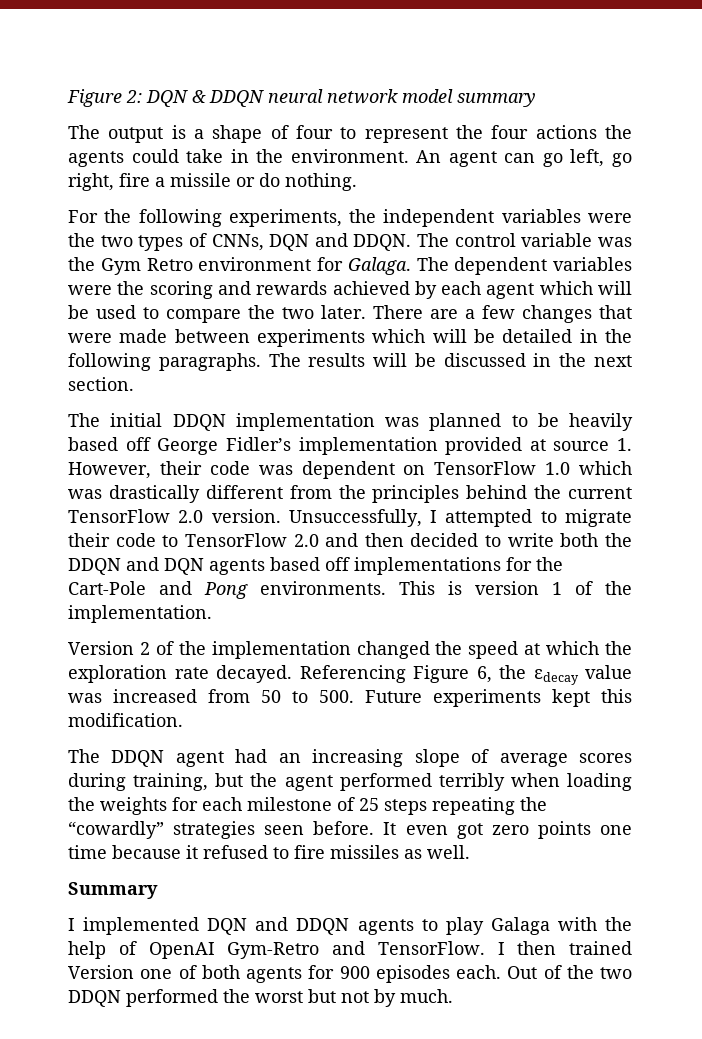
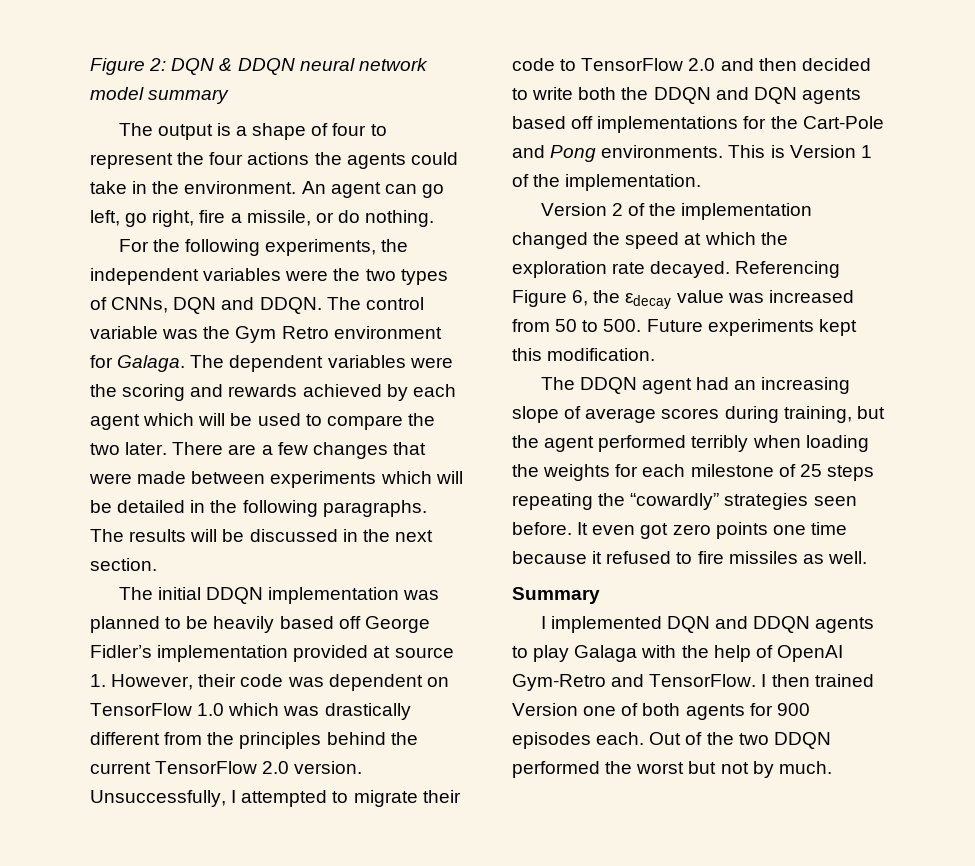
[170,173,231,187] missile -> [246,210,311,226] missile,
[475,581,539,595] version -> [789,145,856,158] Version

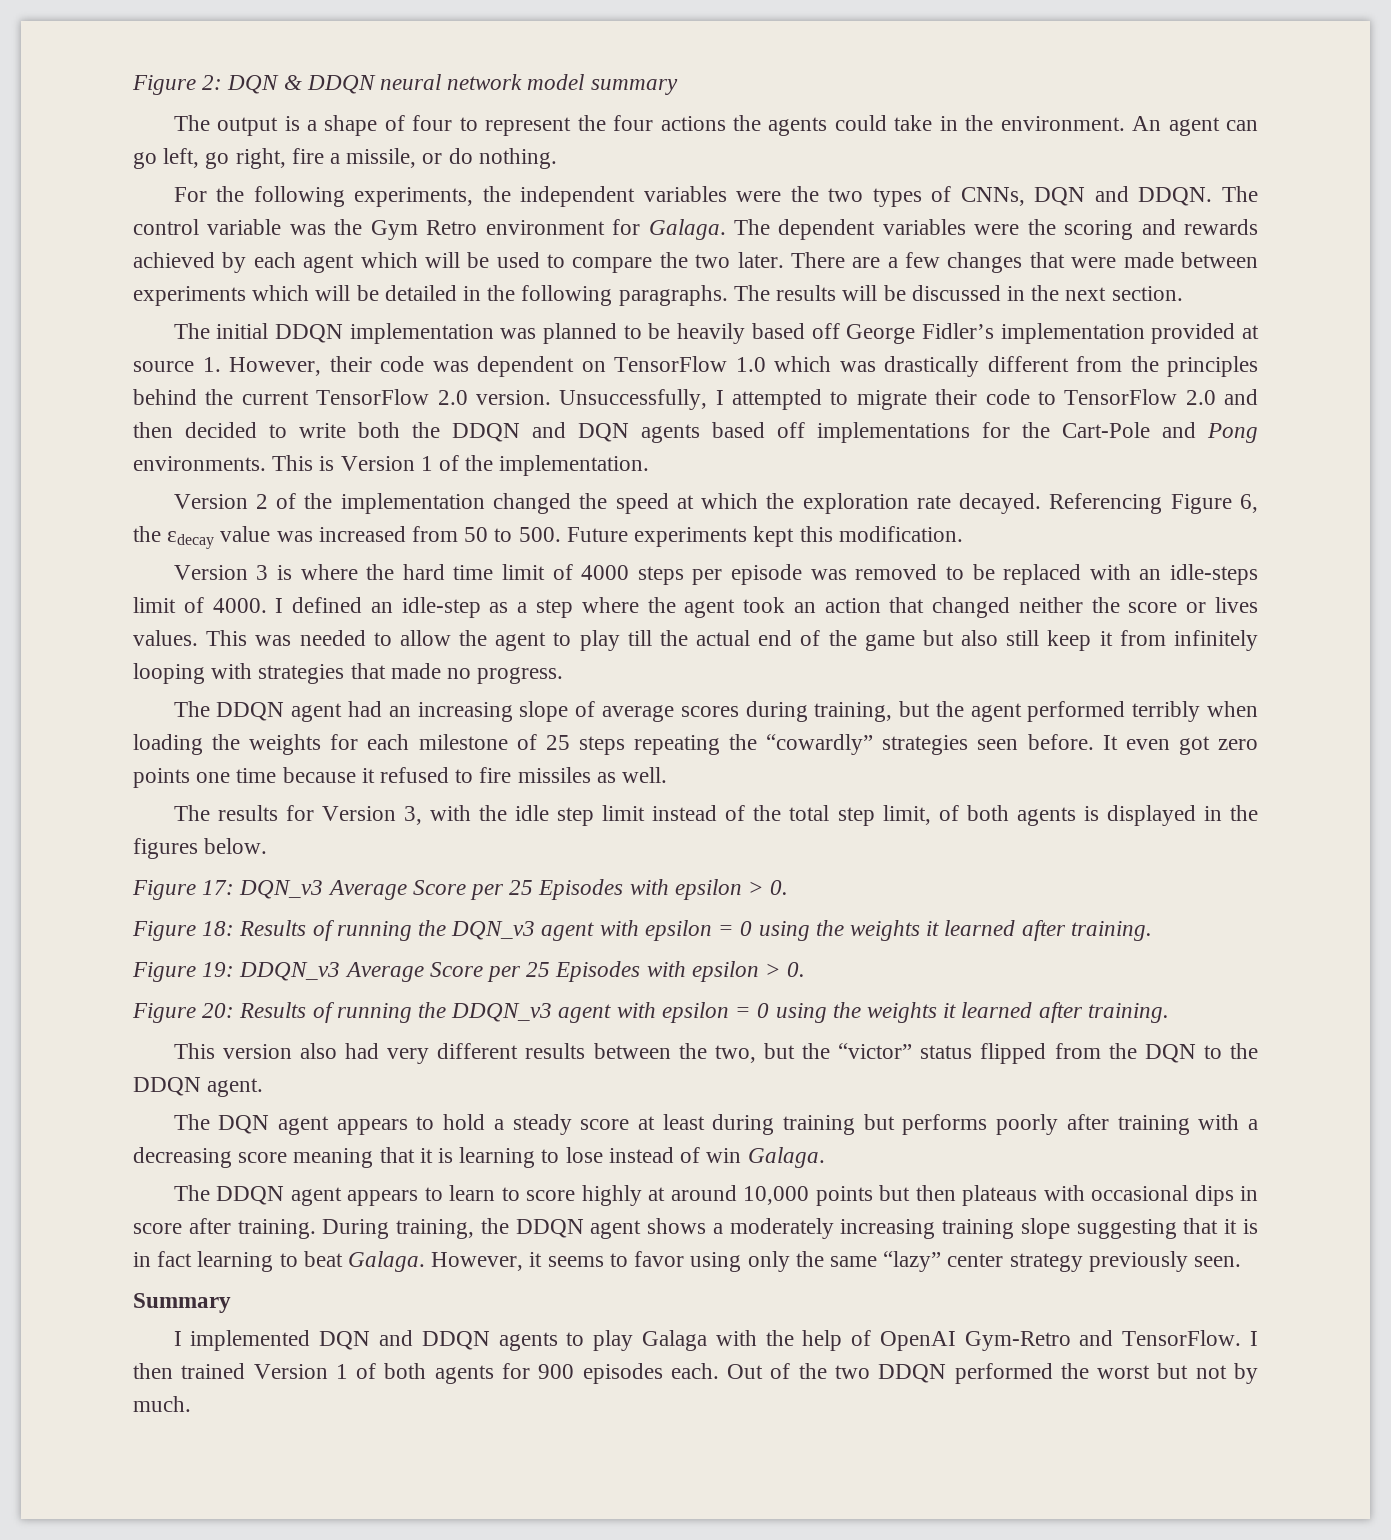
(656, 354) none -> [173,564,1258,585] [133,597,1258,618] [133,630,1258,651] [133,663,564,684] // Version 3 is where the hard time limit of 4000 steps per episode was removed to be replaced with an idle-steps limit of 4000. I defined an idle-step as a step where the agent took an action that changed neither the score or lives values. This was needed to allow the agent to play till the actual end of the game but also still keep it from infinitely looping with strategies that made no progress.
(867, 557) none -> [173,805,1258,826] [133,838,268,859] [132,879,789,900] [132,920,1152,941] [132,961,806,982] [132,1002,1169,1023] [173,1043,1258,1064] [133,1077,264,1097] [173,1114,1258,1135] [133,1147,825,1168] [173,1185,1258,1206] [133,1218,1258,1239] [133,1251,1241,1272] // The results for Version 3, with the idle step limit instead of the total step limit, of both agents is displayed in the figures below. // Figure 17: DQN_v3 Average Score per 25 Episodes with epsilon > 0. // Figure 18: Results of running the DQN_v3 agent with epsilon = 0 using the weights it learned after training. // Figure 19: DDQN_v3 Average Score per 25 Episodes with epsilon > 0. // Figure 20: Results of running the DDQN_v3 agent with epsilon = 0 using the weights it learned after training. // This version also had very different results between the two, but the “victor” status flipped from the DQN to the DDQN agent. // The DQN agent appears to hold a steady score at least during training but performs poorly after training with a decreasing score meaning that it is learning to lose instead of win Galaga. // The DDQN agent appears to learn to score highly at around 10,000 points but then plateaus with occasional dips in score after training. During training, the DDQN agent shows a moderately increasing training slope suggesting that it is in fact learning to beat Galaga. However, it seems to favor using only the same “lazy” center strategy previously seen.
[583,706,617,716] one -> [335,1364,348,1379] 1

